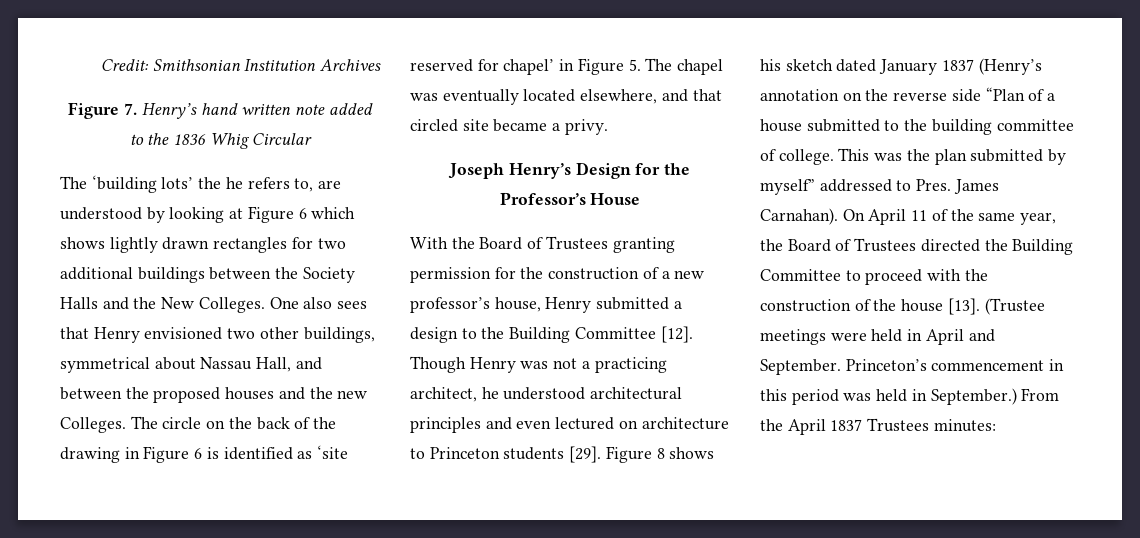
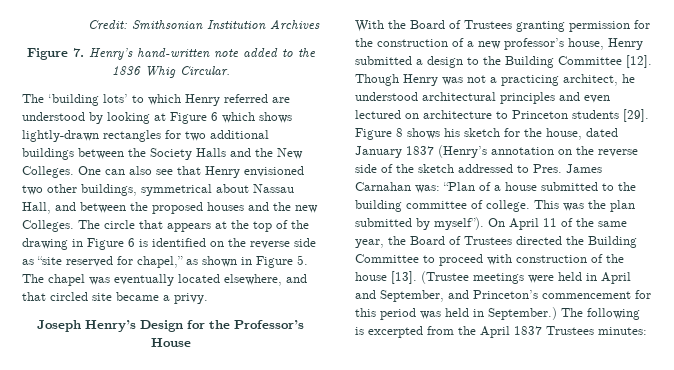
[200,103,292,115] hand written -> [136,48,210,58] hand-written
[252,133,313,145] Circular -> [179,66,230,76] Circular.
[198,177,314,192] the he refers to, -> [132,94,268,106] to which Henry referred
[109,237,210,253] lightly drawn -> [22,130,99,142] lightly-drawn
[303,297,368,309] also sees -> [105,166,173,175] can also see
[206,417,290,430] on the back -> [139,220,272,232] that appears at the top
[297,445,349,459] [410,59,555,75] as ‘site reserved for chapel’ -> [210,238,316,249] [22,256,237,268] on the reverse side as “site reserved for chapel,” as shown
(833, 65) none -> [504,128,582,140] for the house,
(981, 95) none -> [381,164,602,173] [355,182,440,193] of the sketch addressed to Pres. James Carnahan was:
[760,179,999,195] [760,208,838,225] myself” addressed to Pres. James Carnahan). -> [434,217,484,230] myself”).
[964,269,988,281] the -> (512, 259) none
[760,359,841,375] September. -> [380,290,469,302] September, and
[1049,359,1065,371] in -> [635,290,651,299] for
[1021,388,1060,401] From -> [561,308,640,320] [355,326,454,338] The following is excerpted from

